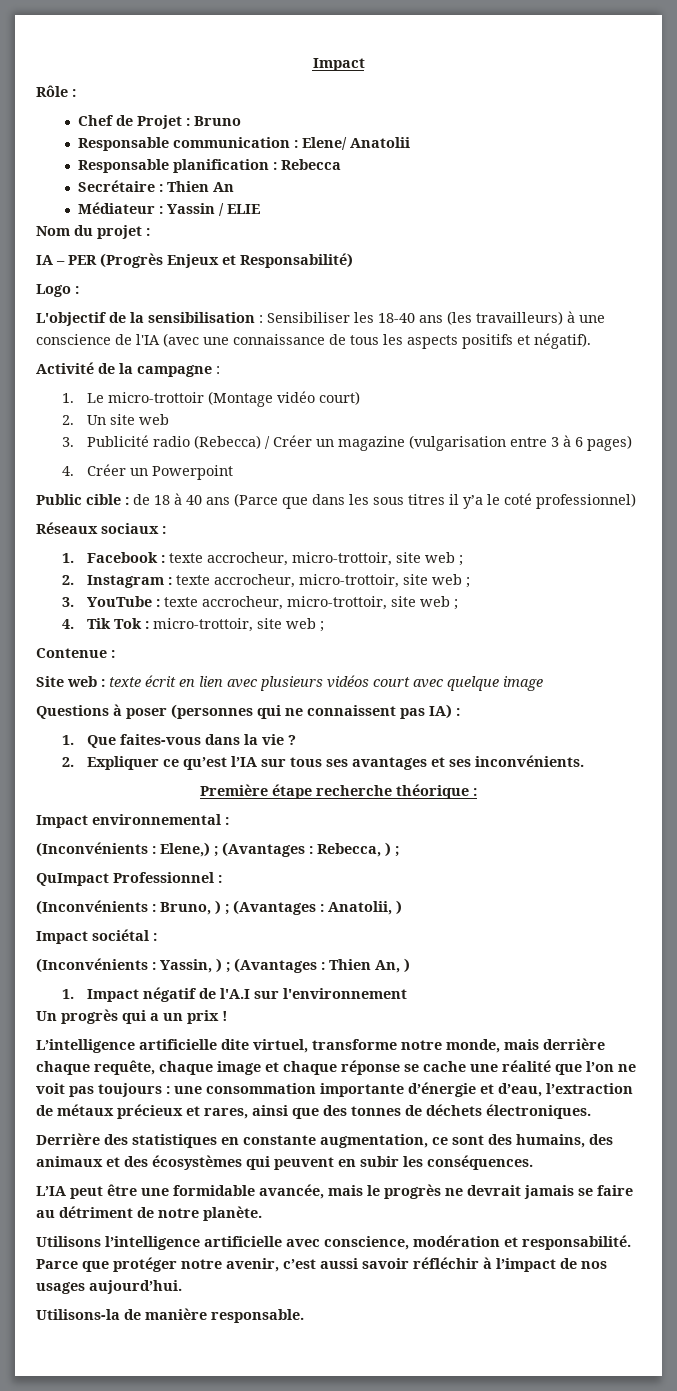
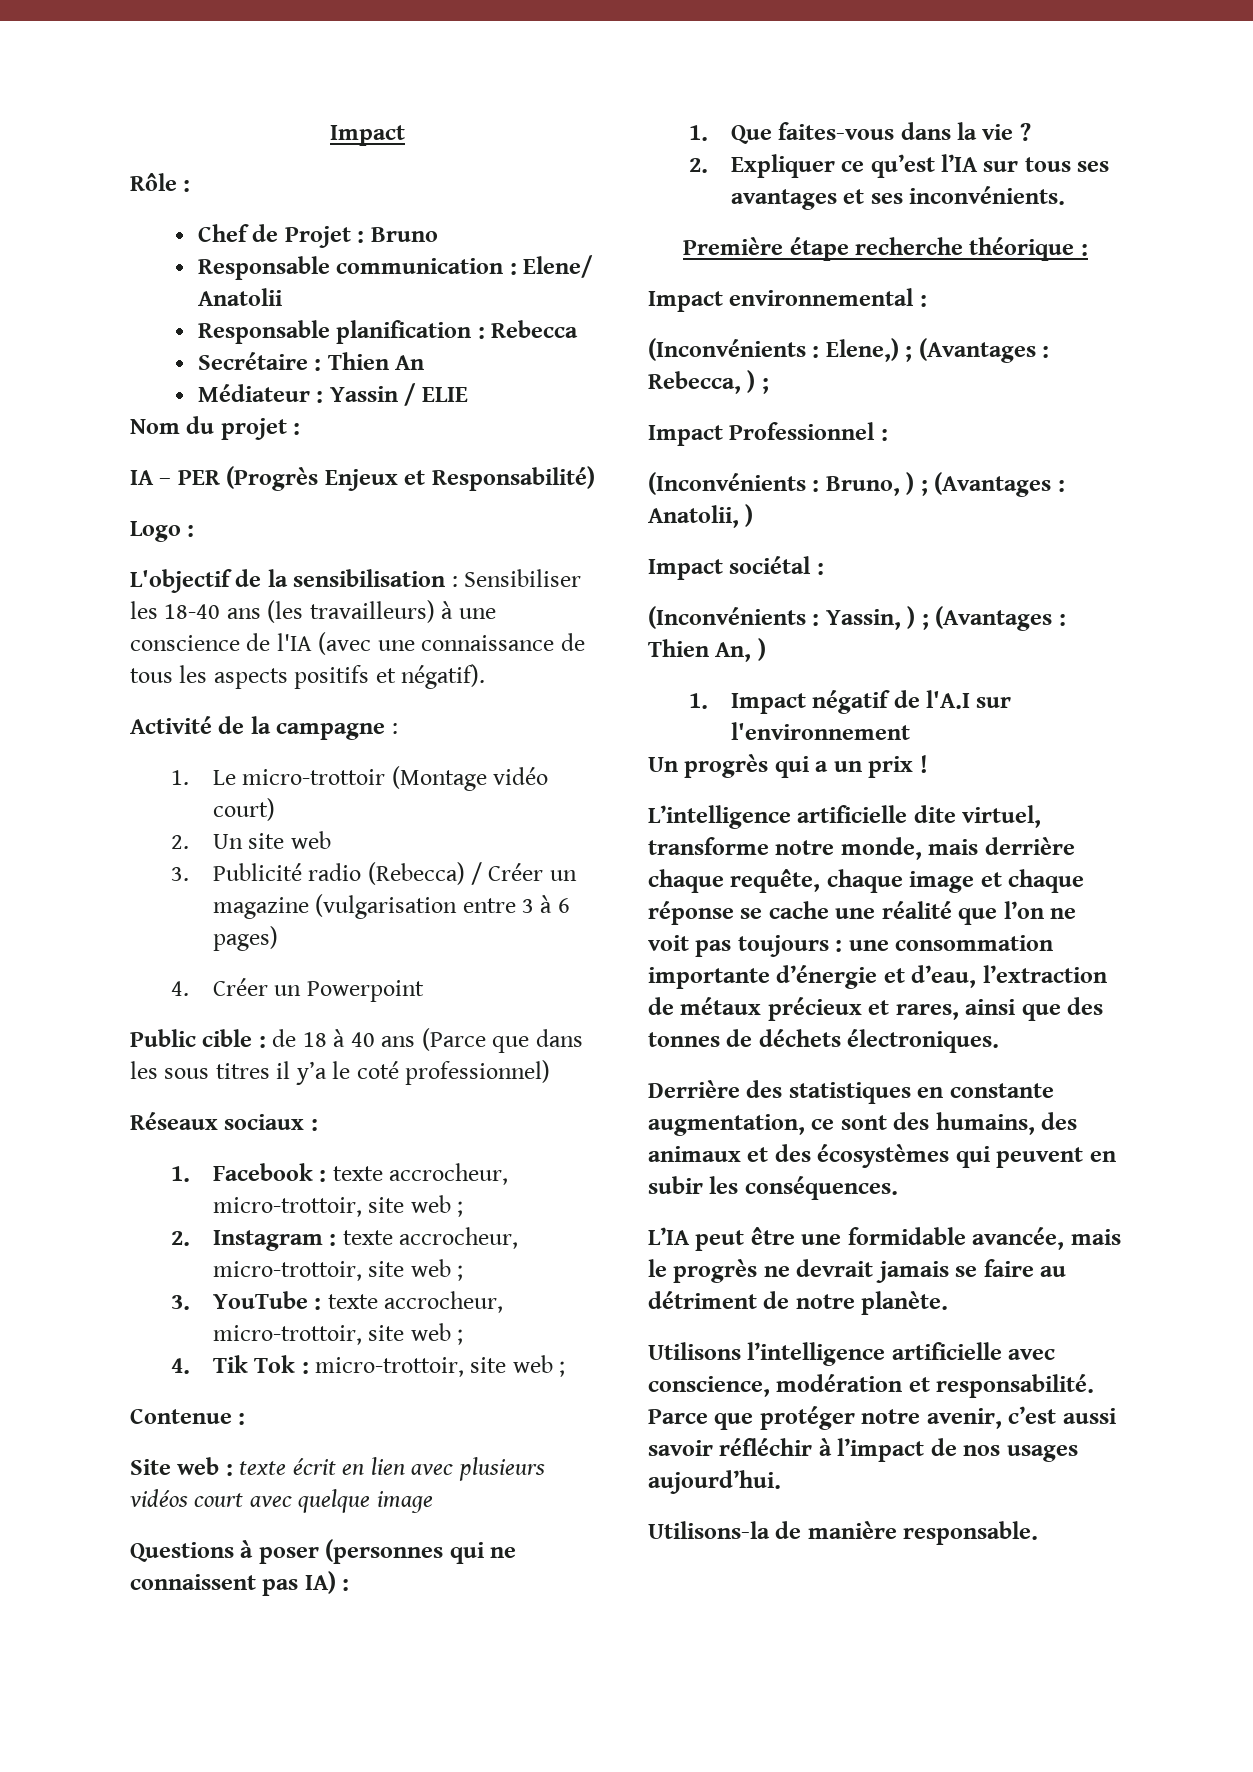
[36,873,109,886] QuImpact -> [648,425,723,446] Impact

